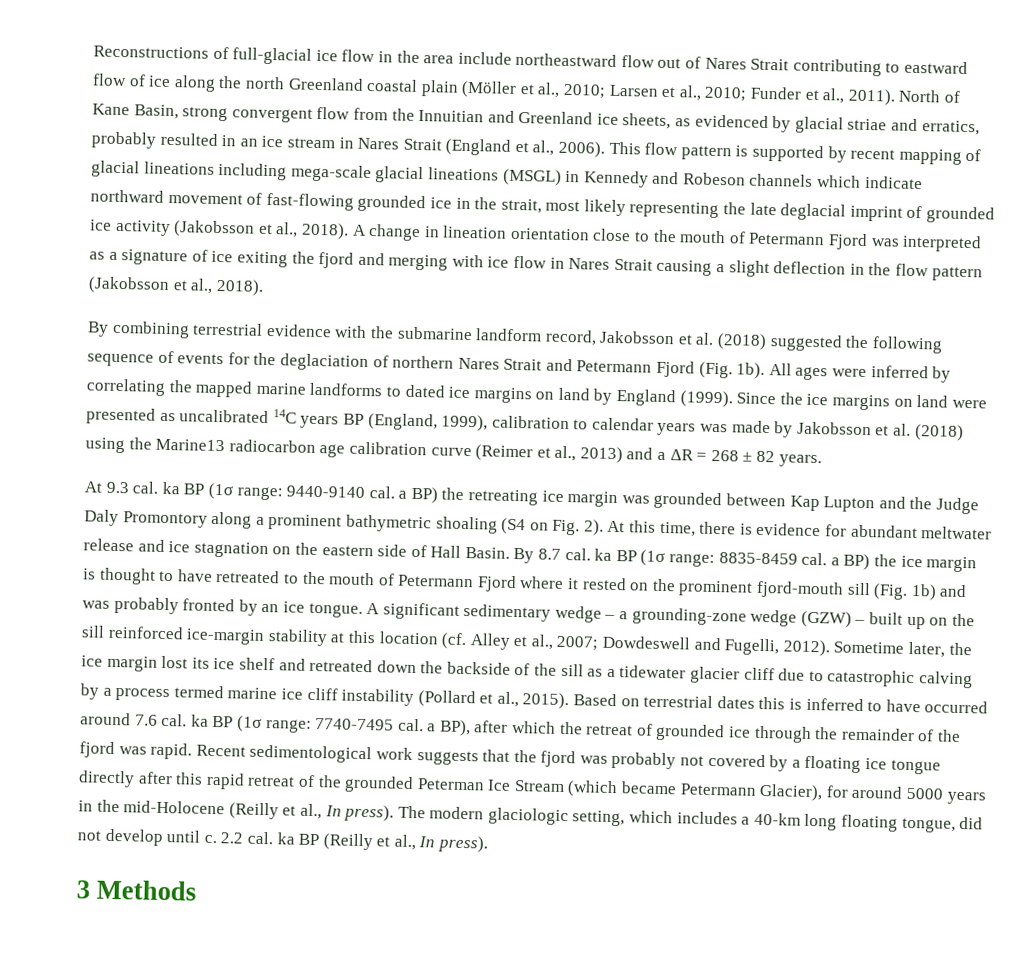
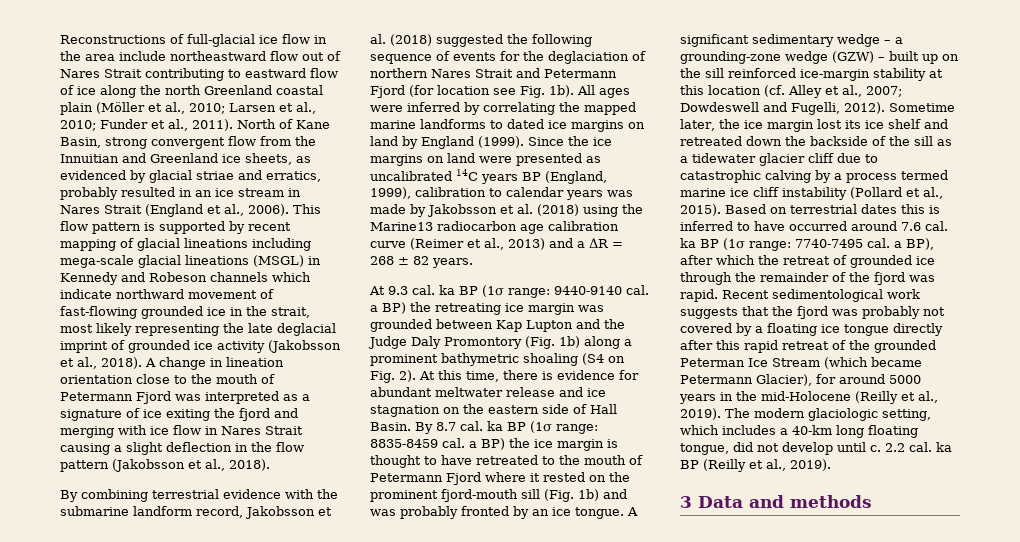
[698,361,733,379] (Fig. -> [409,85,545,98] (for location see Fig.
(208, 519) none -> [525,336,580,349] (Fig. 1b)
[324,804,395,822] In press). -> [680,408,721,420] 2019).
[418,835,489,853] In press). -> [790,459,831,471] 2019).
[96,879,197,901] Methods -> [698,495,872,508] Data and methods

